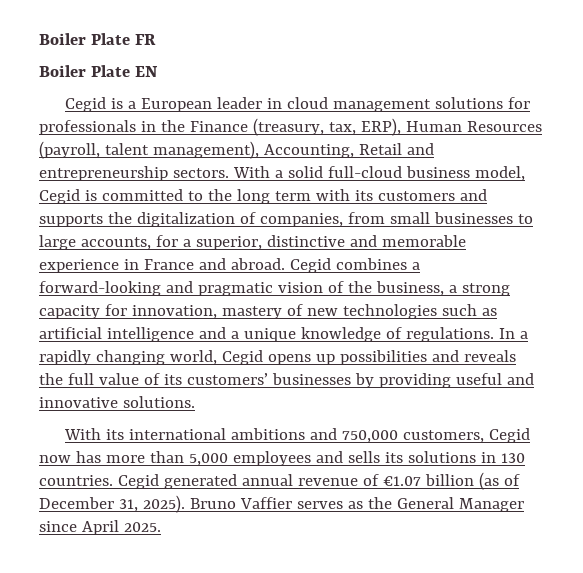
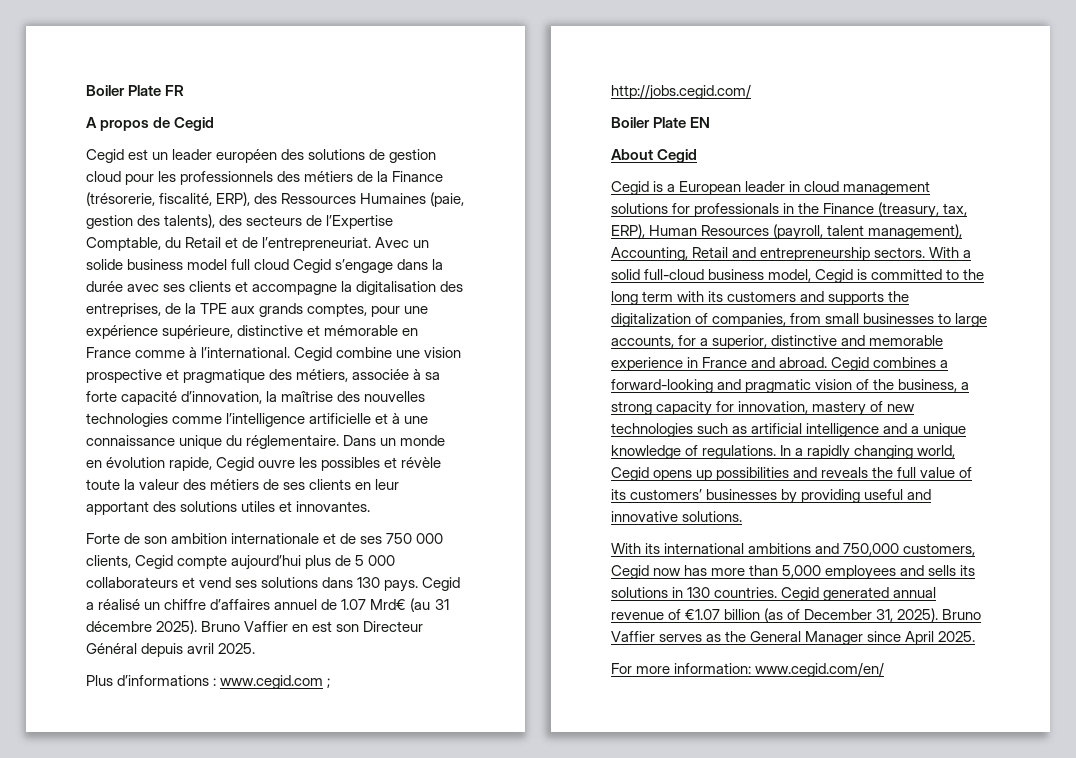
(156, 39) none -> [86,117,215,131] [86,149,437,163] [86,171,444,185] [86,192,465,207] [86,214,394,229] [86,237,430,251] [86,259,444,273] [86,281,464,295] [86,303,429,317] [86,325,419,339] [86,347,462,361] [86,369,441,383] [86,391,426,405] [86,413,429,427] [86,435,446,449] [86,457,442,471] [86,479,400,490] [86,501,371,515] [86,533,444,544] [86,555,396,570] [86,577,461,592] [86,598,449,612] [86,620,424,634] [86,643,256,657] [86,675,331,689] [611,84,751,100] // A propos de Cegid // Cegid est un leader européen des solutions de gestion cloud pour les professionnels des métiers de la Finance (trésorerie, fiscalité, ERP), des Ressources Humaines (paie, gestion des talents), des secteurs de l’Expertise Comptable, du Retail et de l’entrepreneuriat. Avec un solide business model full cloud Cegid s’engage dans la durée avec ses clients et accompagne la digitalisation des entreprises, de la TPE aux grands comptes, pour une expérience supérieure, distinctive et mémorable en France comme à l’international. Cegid combine une vision prospective et pragmatique des métiers, associée à sa forte capacité d’innovation, la maîtrise des nouvelles technologies comme l’intelligence artificielle et à une connaissance unique du réglementaire. Dans un monde en évolution rapide, Cegid ouvre les possibles et révèle toute la valeur des métiers de ses clients en leur apportant des solutions utiles et innovantes. // Forte de son ambition internationale et de ses 750 000 clients, Cegid compte aujourd’hui plus de 5 000 collaborateurs et vend ses solutions dans 130 pays. Cegid a réalisé un chiffre d’affaires annuel de 1.07 Mrd€ (au 31 décembre 2025). Bruno Vaffier en est son Directeur Général depuis avril 2025. // Plus d’informations : www.cegid.com ; http://jobs.cegid.com/
(158, 71) none -> [611,149,698,163] // About Cegid
(161, 527) none -> [611,662,885,677] // For more information: www.cegid.com/en/

